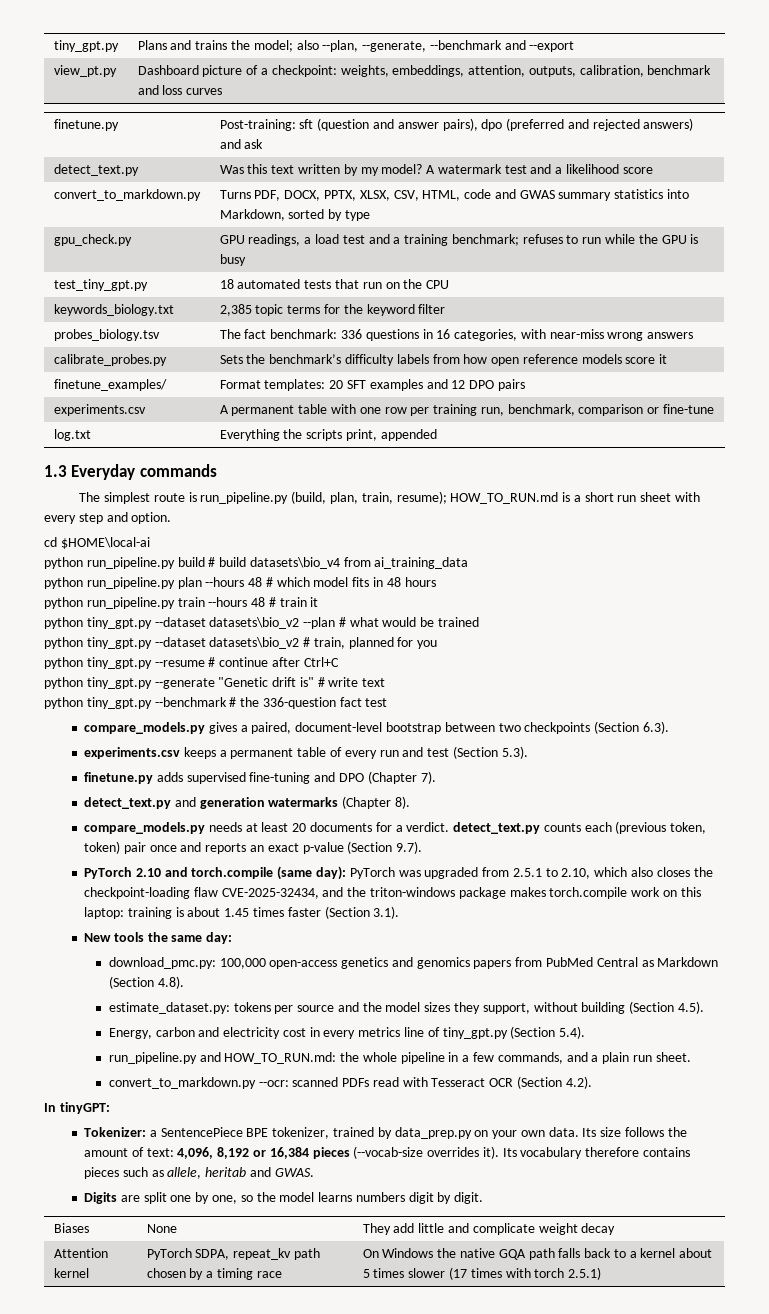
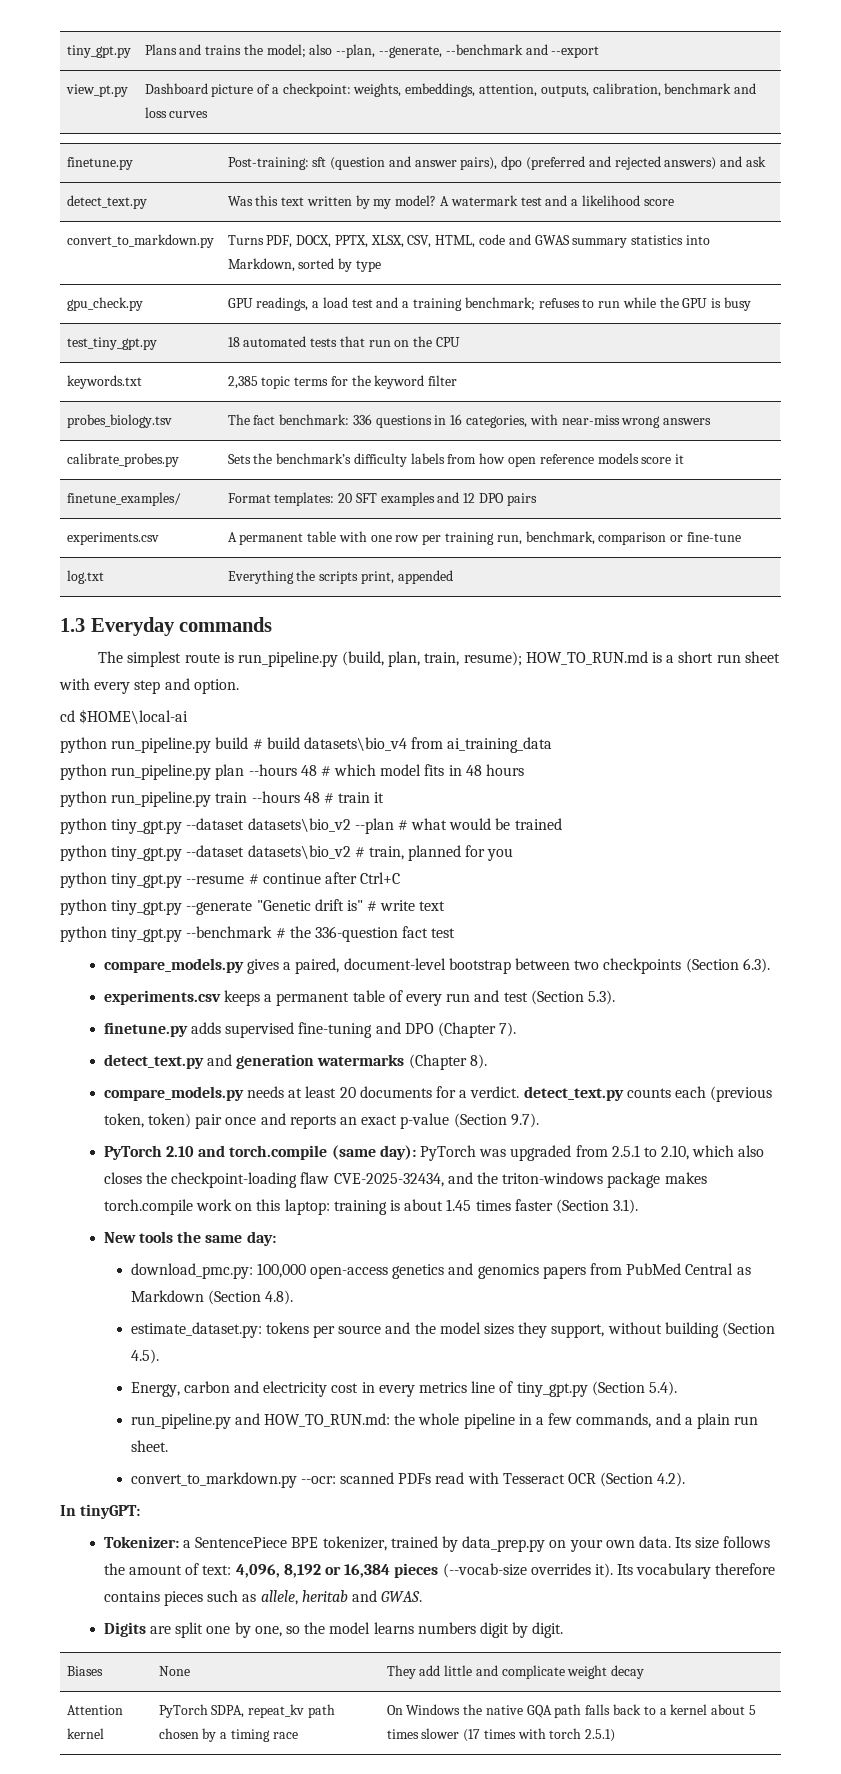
[53,304,174,316] keywords_biology.txt -> [66,375,142,389] keywords.txt

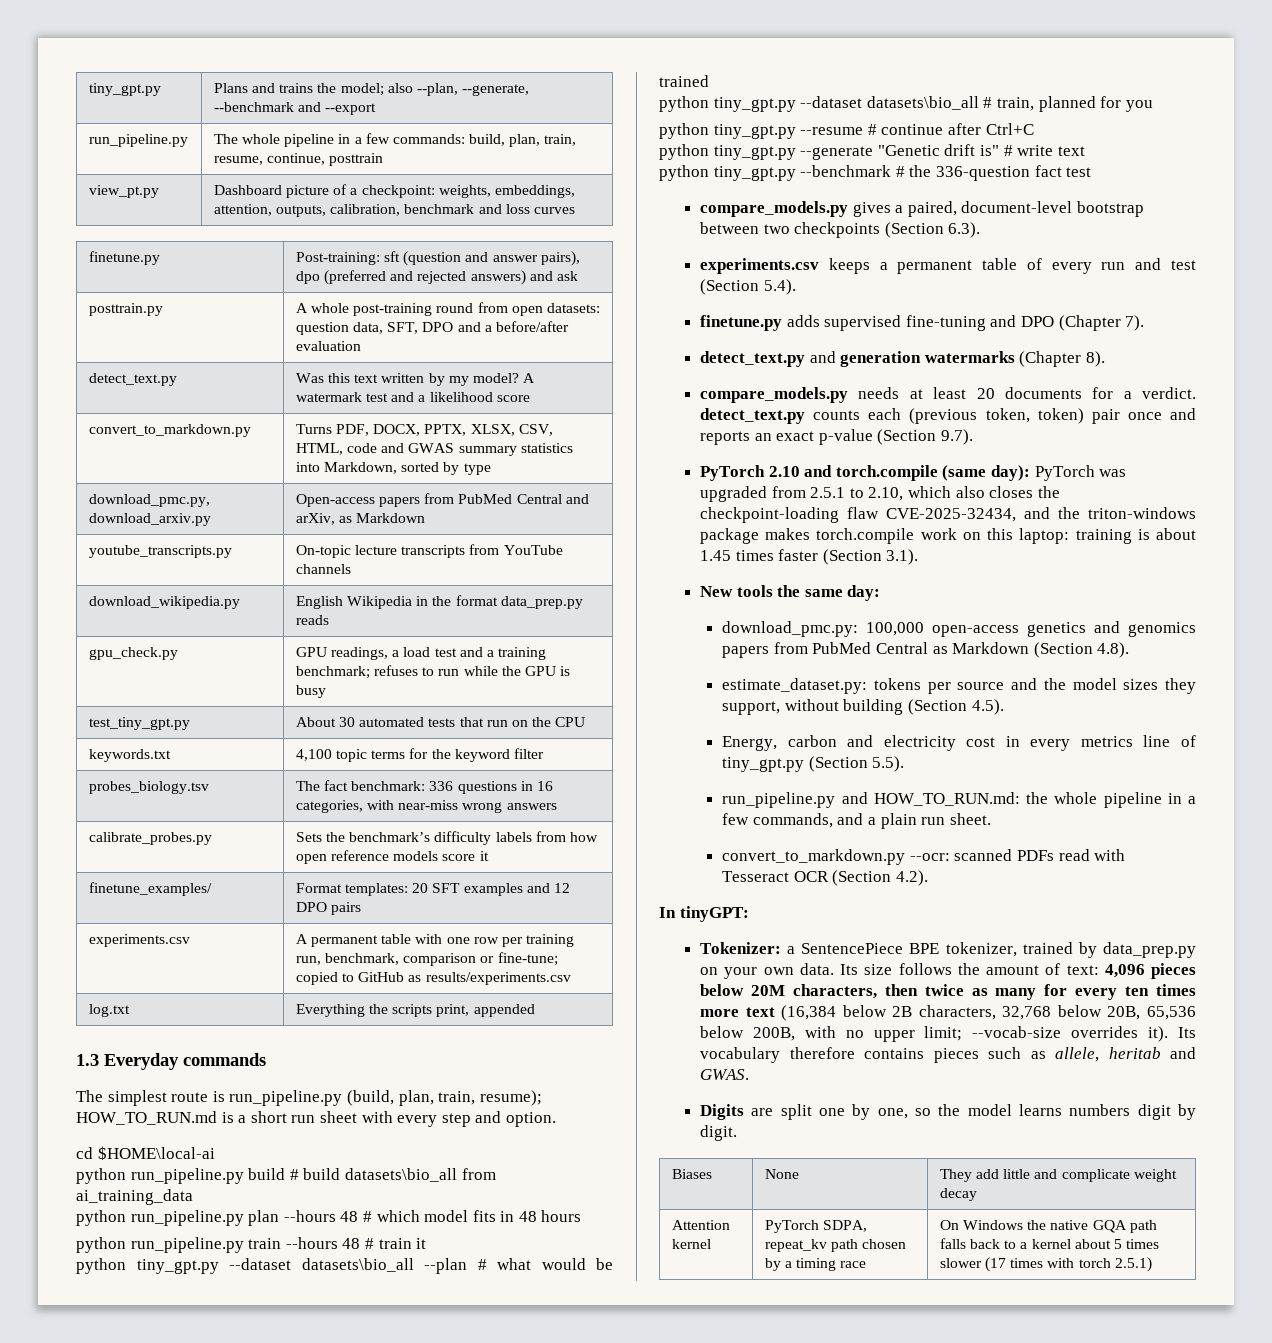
(600, 52) none -> [88,134,188,147] [213,133,577,147] [213,153,384,166] // run_pipeline.py | The whole pipeline in a few commands: build, plan, train, resume, continue, posttrain
(766, 161) none -> [88,303,163,316] [295,302,600,316] [295,321,569,335] [295,341,361,351] // posttrain.py | A whole post-training round from open datasets: question data, SFT, DPO and a before/after evaluation
(381, 266) none -> [88,494,210,507] [88,513,211,526] [295,493,589,507] [295,513,426,525] [88,545,232,558] [295,544,563,558] [295,564,351,574] [88,596,240,609] [295,595,583,609] [295,615,329,625] // download_pmc.py, download_arxiv.py | Open-access papers from PubMed Central and arXiv, as Markdown // youtube_transcripts.py | On-topic lecture transcripts from YouTube channels // download_wikipedia.py | English Wikipedia in the format data_prep.py reads
[227,337,240,347] 18 -> [295,717,355,727] About 30
[227,376,258,389] 2,385 -> [295,749,332,761] 4,100
[686,532,741,542] fine-tune -> [497,952,558,966] [295,972,571,985] fine-tune; copied to GitHub as results/experiments.csv
[303,737,407,751] datasets\bio_v4 -> [344,1168,457,1182] datasets\bio_all
[247,818,351,832] datasets\bio_v2 -> [301,1258,414,1272] datasets\bio_all
[247,845,351,859] datasets\bio_v2 -> [866,96,979,110] datasets\bio_all
[587,990,615,1005] 5.3). -> [763,279,796,295] 5.4).
[648,1381,677,1396] 5.4). -> [872,756,905,772] 5.5).
[235,1563,527,1578] 4,096, 8,192 or 16,384 pieces (--vocab-size -> [1104,963,1196,979] [699,984,1196,1000] [699,1005,1196,1021] [699,1026,1062,1042] 4,096 pieces below 20M characters, then twice as many for every ten times more text (16,384 below 2B characters, 32,768 below 20B, 65,536 below 200B, with no upper limit; --vocab-size

